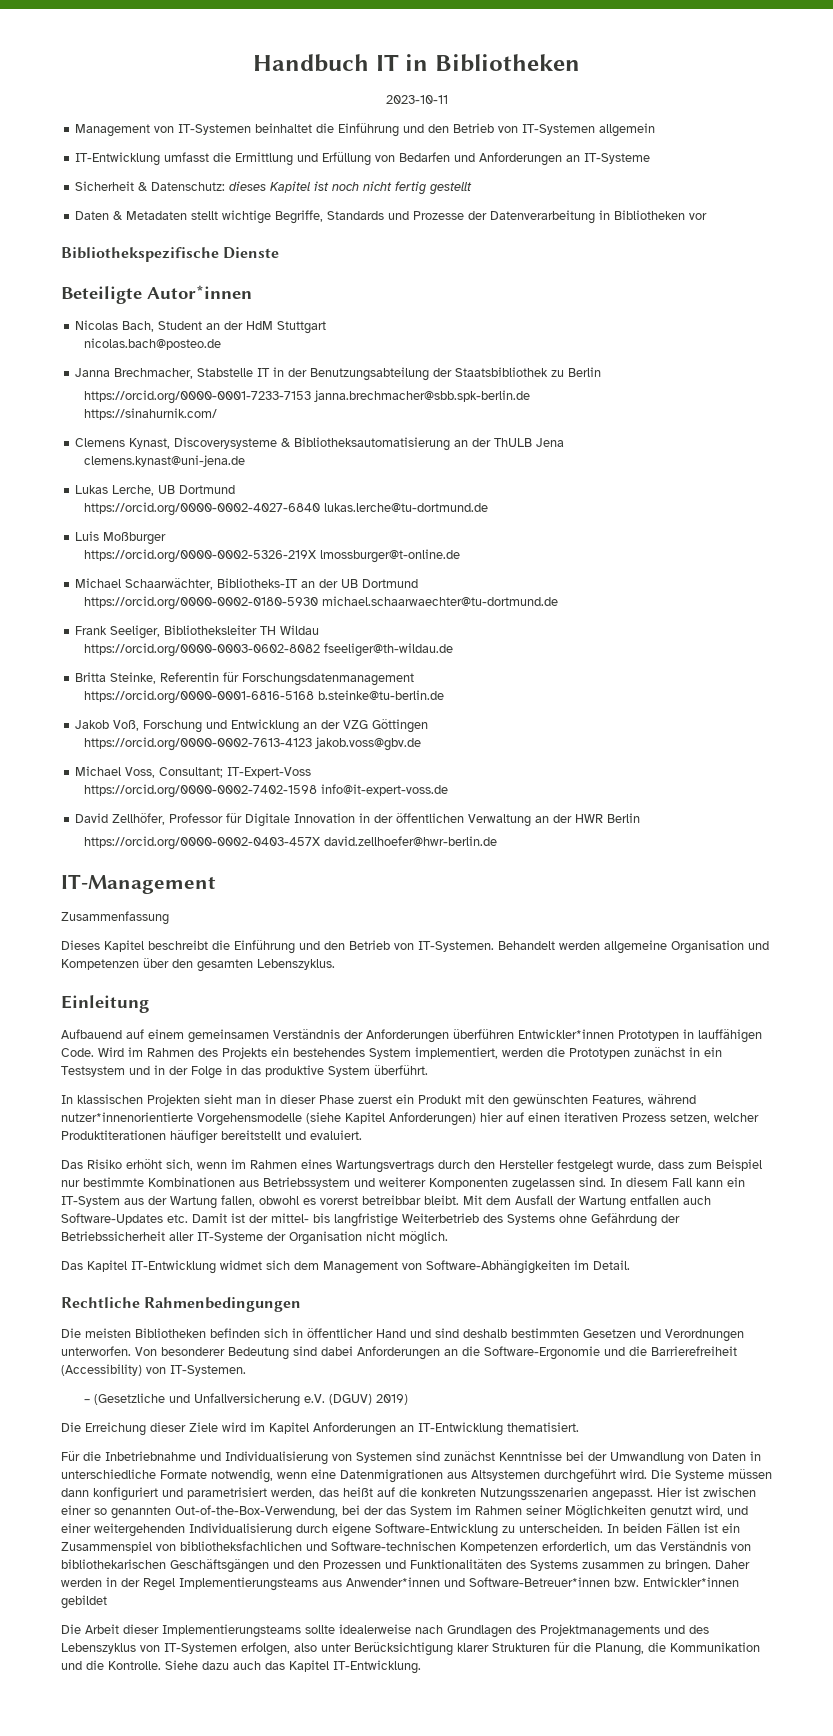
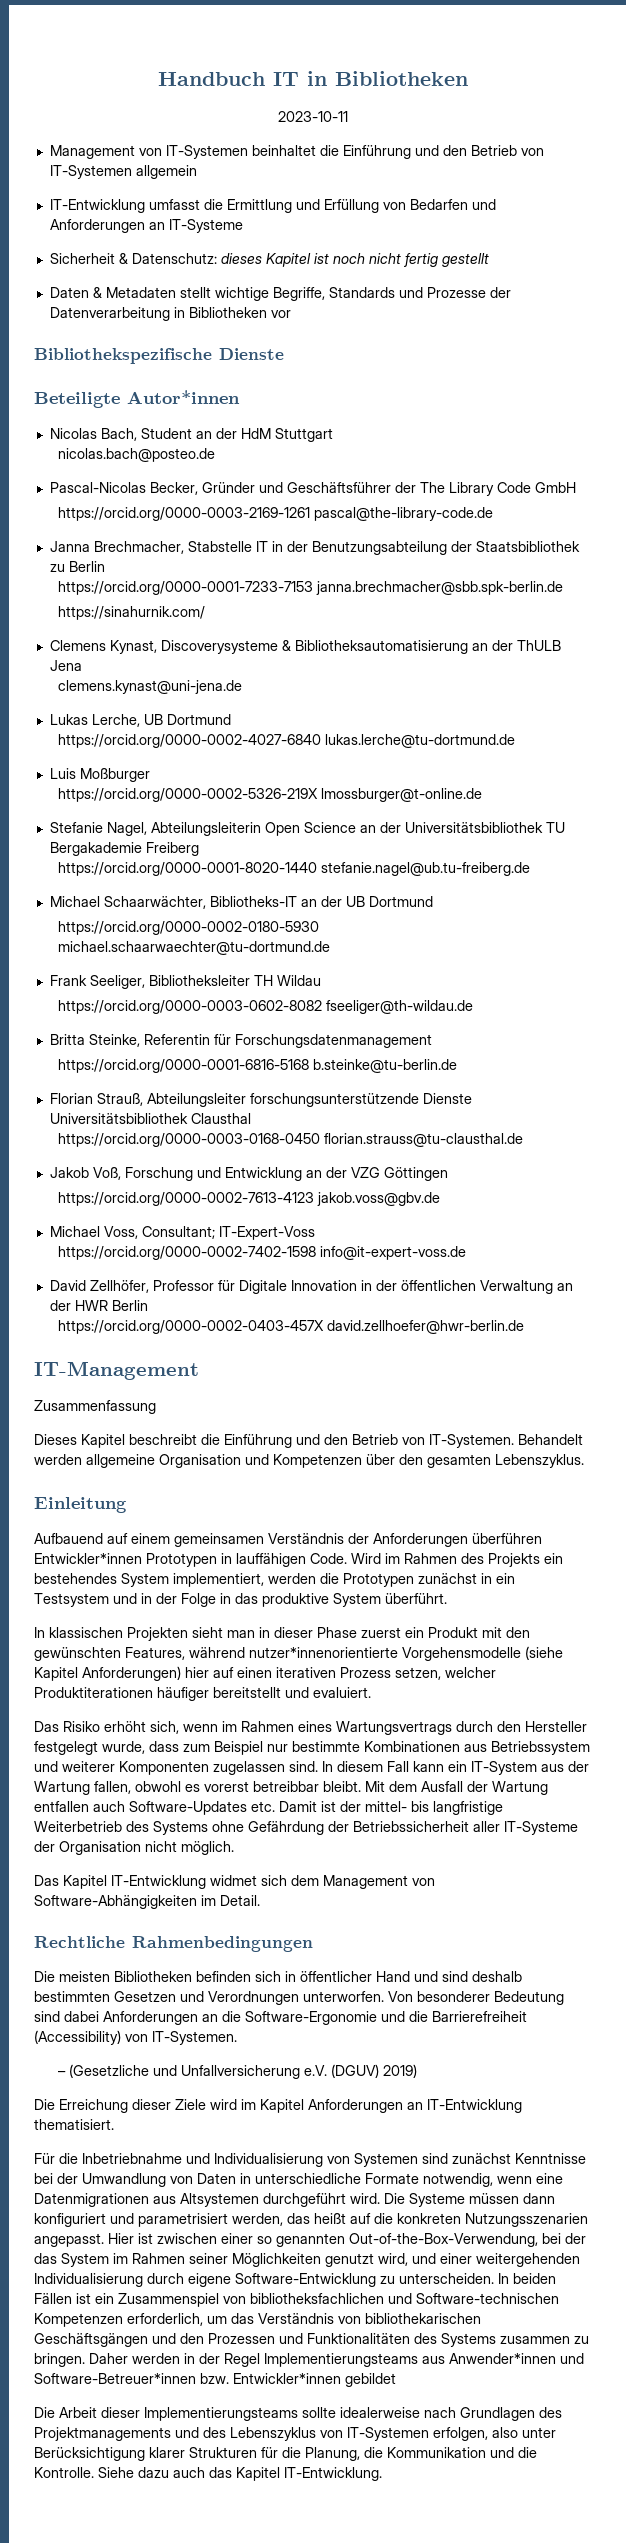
(222, 344) none -> [49,482,576,496] [57,507,493,521] // Pascal-Nicolas Becker, Gründer und Geschäftsführer der The Library Code GmbH // https://orcid.org/0000-0003-2169-1261 pascal@the-library-code.de
(461, 556) none -> [49,822,565,836] [49,842,199,856] [57,862,530,876] // Stefanie Nagel, Abteilungsleiterin Open Science an der Universitätsbibliothek TU Bergakademie Freiberg // https://orcid.org/0000-0001-8020-1440 stefanie.nagel@ub.tu-freiberg.de
(445, 695) none -> [49,1093,472,1107] [49,1113,251,1124] [57,1133,523,1147] // Florian Strauß, Abteilungsleiter forschungsunterstützende Dienste Universitätsbibliothek Clausthal // https://orcid.org/0000-0003-0168-0450 florian.strauss@tu-clausthal.de

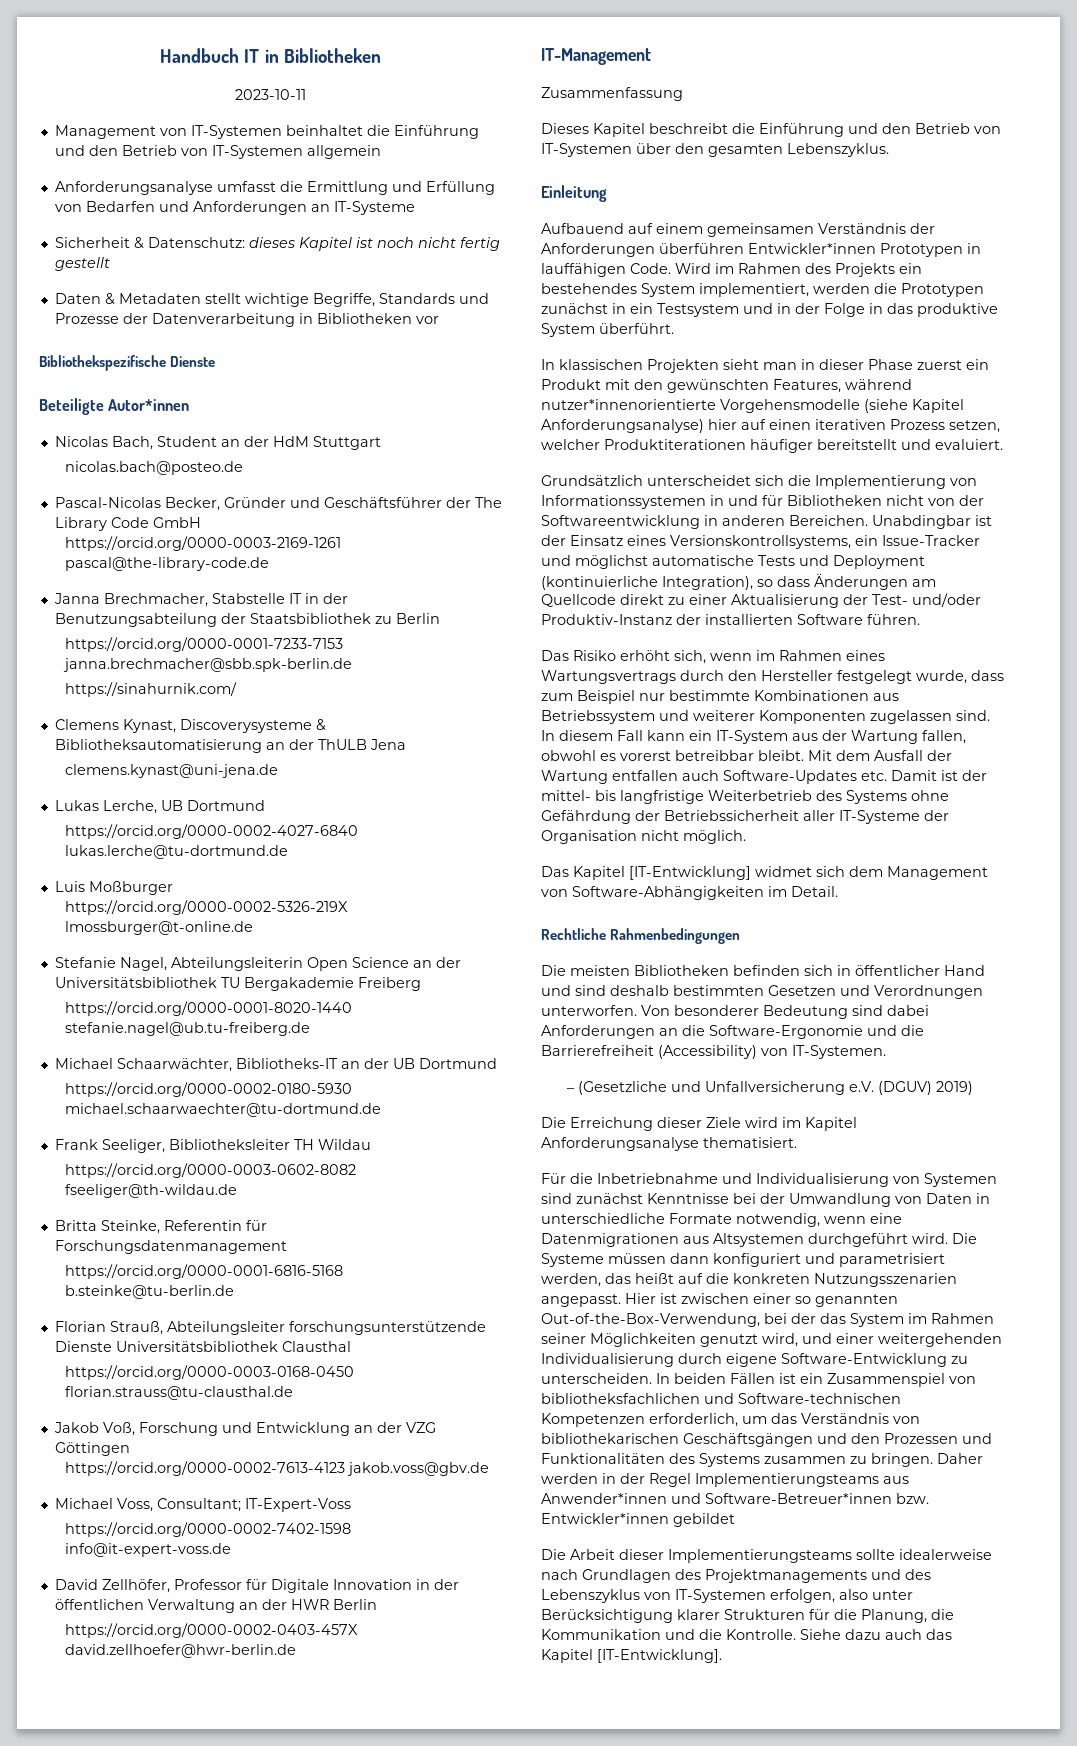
[49,199,145,213] IT-Entwicklung -> [54,181,213,195] Anforderungsanalyse
[429,1434,583,1448] [34,1454,362,1468] IT-Systemen. Behandelt werden allgemeine Organisation und Kompetenzen -> [541,143,632,157] IT-Systemen
[82,1666,181,1681] Anforderungen) -> [541,419,704,433] Anforderungsanalyse)
(371, 1692) none -> [541,475,977,489] [541,495,984,509] [541,515,992,529] [541,535,980,549] [541,555,925,569] [541,573,936,590] [541,593,981,608] [541,614,920,625] // Grundsätzlich unterscheidet sich die Implementierung von Informationssystemen in und für Bibliotheken nicht von der Softwareentwicklung in anderen Bereichen. Unabdingbar ist der Einsatz eines Versionskontrollsystems, ein Issue-Tracker und möglichst automatische Tests und Deployment (kontinuierliche Integration), so dass Änderungen am Quellcode direkt zu einer Aktualisierung der Test- und/oder Produktiv-Instanz der installierten Software führen.
[111,1875,206,1889] IT-Entwicklung -> [629,866,751,880] [IT-Entwicklung]
[308,2099,522,2113] Anforderungen an IT-Entwicklung -> [541,1137,699,1151] Anforderungsanalyse
[284,2467,382,2481] IT-Entwicklung. -> [597,1649,722,1663] [IT-Entwicklung].

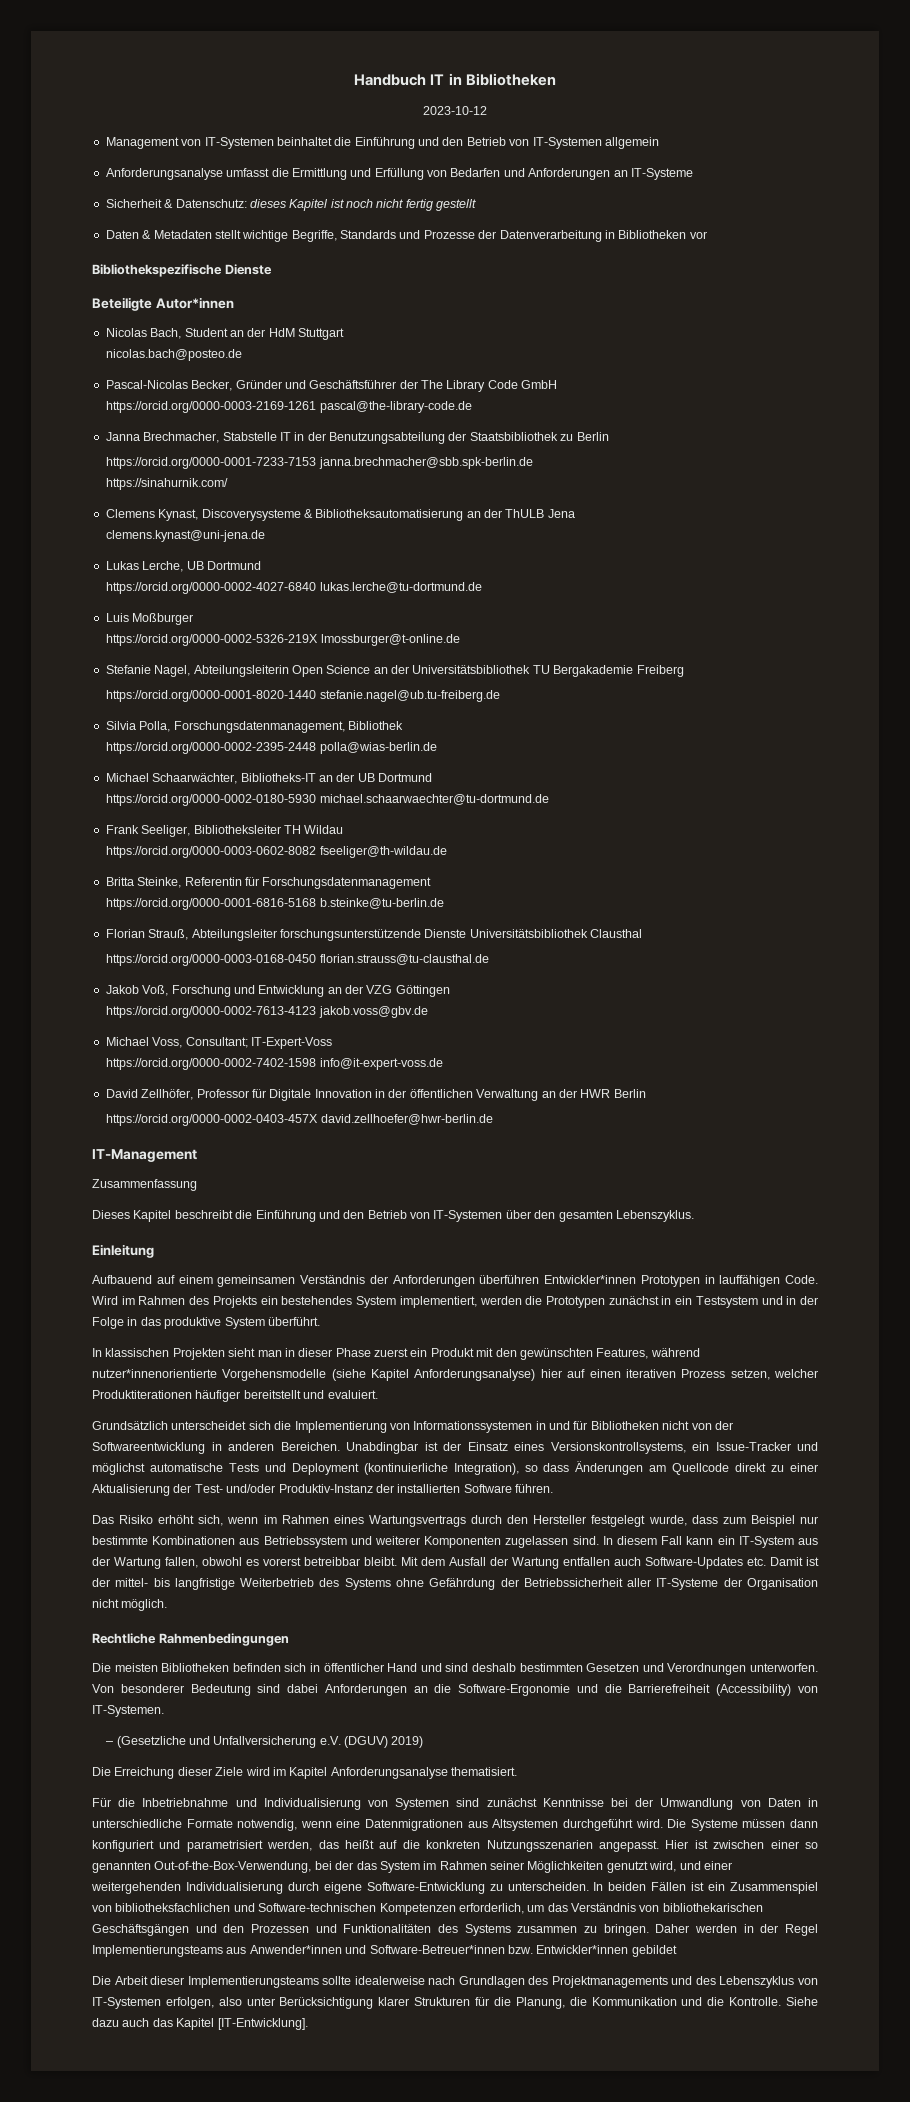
[235,89,306,100] 2023-10-11 -> [423,106,487,115] 2023-10-12
(310, 1029) none -> [105,721,403,733] [106,742,437,754] // Silvia Polla, Forschungsdatenmanagement, Bibliothek // https://orcid.org/0000-0002-2395-2448 polla@wias-berlin.de
[541,866,988,880] [541,886,838,900] // Das Kapitel [IT-Entwicklung] widmet sich dem Management von Software-Abhängigkeiten im Detail. -> (168, 1605) none

